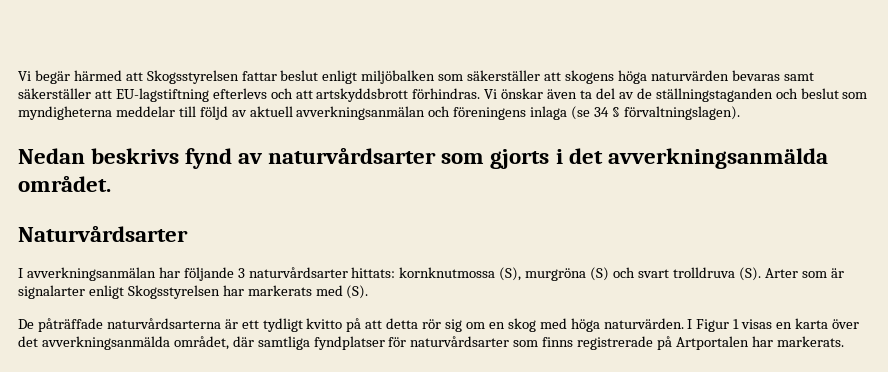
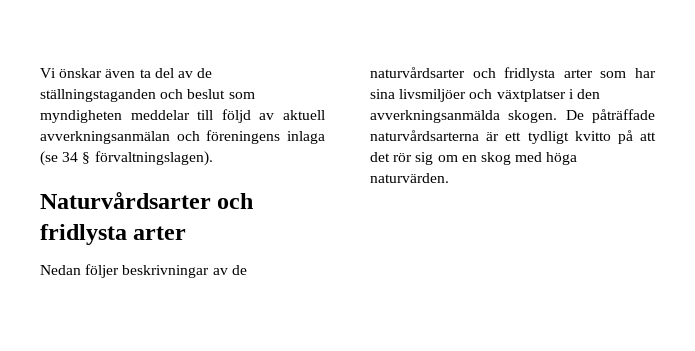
[18,70,814,84] [18,88,498,102] Vi begär härmed att Skogsstyrelsen fattar beslut enligt miljöbalken som säkerställer att skogens höga naturvärden bevaras samt säkerställer att EU-lagstiftning efterlevs och att artskyddsbrott förhindras. Vi -> [40,68,56,78] Vi
[18,106,112,120] myndigheterna -> [40,110,122,123] myndigheten
[18,147,828,169] [18,175,111,192] [18,225,188,242] [18,267,844,281] [18,285,369,299] Nedan beskrivs fynd av naturvårdsarter som gjorts i det avverkningsanmälda området. // Naturvårdsarter // I avverkningsanmälan har följande 3 naturvårdsarter hittats: kornknutmossa (S), murgröna (S) och svart trolldruva (S). Arter som är signalarter enligt Skogsstyrelsen har markerats med (S). // -> [40,192,254,209] [40,224,187,245] [40,264,247,278] [370,67,656,81] [370,89,600,102] [370,110,558,123] Naturvårdsarter och fridlysta arter // Nedan följer beskrivningar av de naturvårdsarter och fridlysta arter som har sina livsmiljöer och växtplatser i den avverkningsanmälda skogen.
[386,318,419,329] detta -> [370,152,390,162] det
[687,318,859,332] [18,336,844,350] I Figur 1 visas en karta över det avverkningsanmälda området, där samtliga fyndplatser för naturvårdsarter som finns registrerade på Artportalen har markerats. -> (449, 178) none

